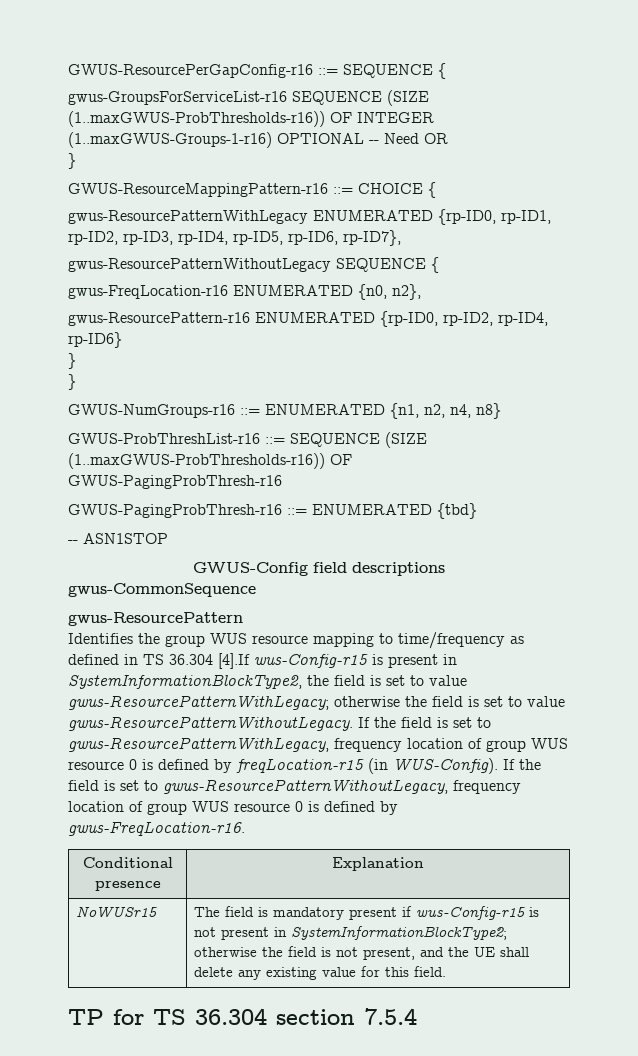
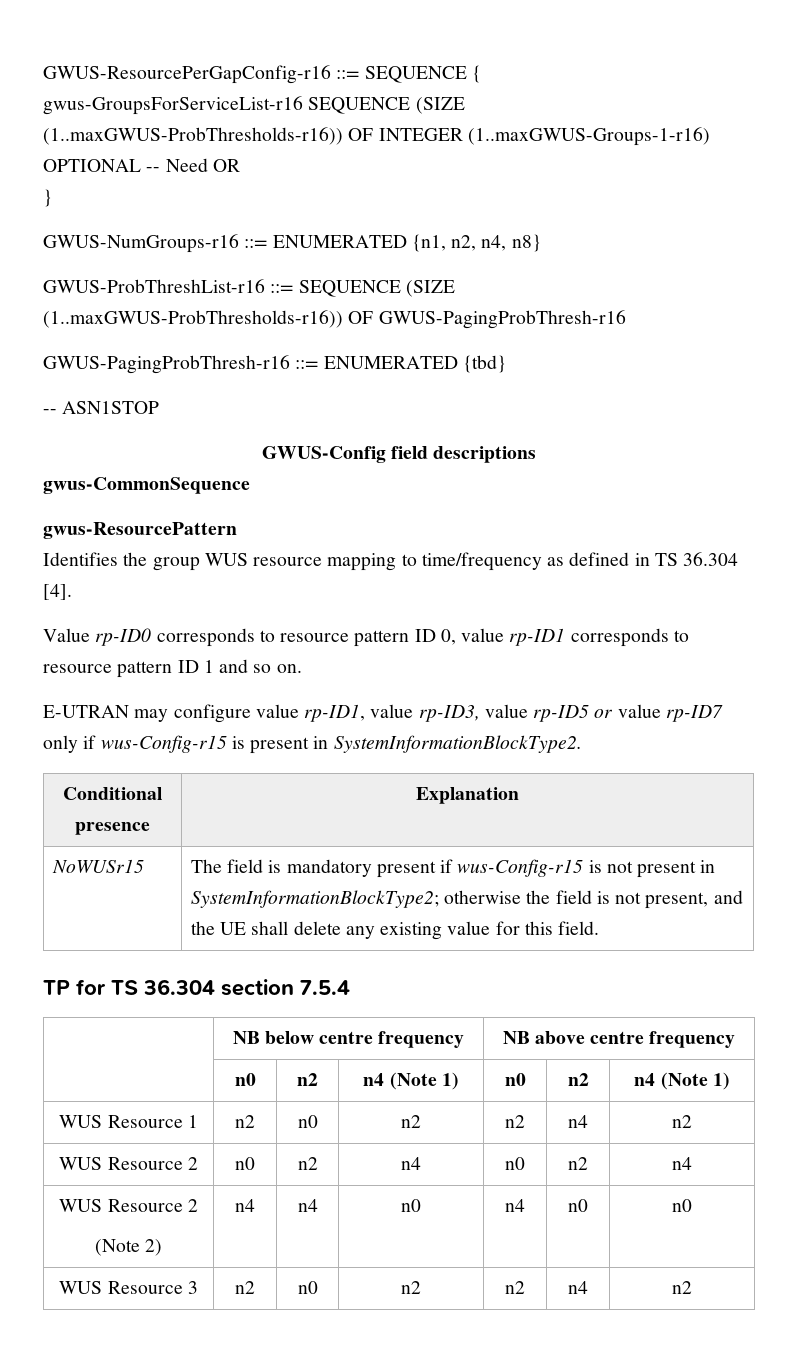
[68,182,436,198] [68,209,551,225] [68,230,401,246] [68,257,439,273] [68,284,421,300] [68,311,548,327] [68,332,122,348] [68,353,76,369] [68,374,76,390] // GWUS-ResourceMappingPattern-r16 ::= CHOICE { // gwus-ResourcePatternWithLegacy ENUMERATED {rp-ID0, rp-ID1, rp-ID2, rp-ID3, rp-ID4, rp-ID5, rp-ID6, rp-ID7}, // gwus-ResourcePatternWithoutLegacy SEQUENCE { // gwus-FreqLocation-r16 ENUMERATED {n0, n2}, // gwus-ResourcePattern-r16 ENUMERATED {rp-ID0, rp-ID2, rp-ID4, rp-ID6} // } // } -> (52, 198) none
[218,653,457,669] [68,674,467,689] [68,695,565,710] [68,716,491,731] [68,737,568,752] [68,758,541,774] [68,779,521,794] [68,801,398,815] [68,821,245,836] [4].If wus-Config-r15 is present in SystemInformationBlockType2, the field is set to value gwus-ResourcePatternWithLegacy; otherwise the field is set to value gwus-ResourcePatternWithoutLegacy. If the field is set to gwus-ResourcePatternWithLegacy, frequency location of group WUS resource 0 is defined by freqLocation-r15 (in WUS-Config). If the field is set to gwus-ResourcePatternWithoutLegacy, frequency location of group WUS resource 0 is defined by gwus-FreqLocation-r16. -> [43,584,72,600] [43,628,689,647] [43,659,302,678] [43,704,723,723] [43,735,582,754] [4]. // Value rp-ID0 corresponds to resource pattern ID 0, value rp-ID1 corresponds to resource pattern ID 1 and so on. // E-UTRAN may configure value rp-ID1, value rp-ID3, value rp-ID5 or value rp-ID7 only if wus-Config-r15 is present in SystemInformationBlockType2.
(417, 1016) none -> [232,1031,465,1048] [502,1031,736,1048] [234,1073,256,1086] [297,1073,318,1086] [363,1072,459,1090] [504,1073,526,1086] [567,1073,589,1086] [634,1072,730,1090] [59,1115,198,1128] [235,1115,255,1128] [297,1115,318,1128] [401,1115,421,1128] [505,1115,525,1128] [568,1115,588,1128] [672,1115,692,1128] [59,1157,198,1170] [235,1157,255,1170] [297,1157,318,1170] [401,1157,421,1170] [505,1157,525,1170] [568,1157,588,1170] [672,1157,692,1170] [59,1199,198,1212] [94,1239,163,1256] [235,1199,255,1212] [297,1199,318,1212] [401,1199,421,1212] [505,1199,525,1212] [568,1199,588,1212] [672,1199,692,1212] [59,1281,198,1294] [235,1281,255,1294] [297,1281,318,1294] [401,1281,421,1294] [505,1281,525,1294] [568,1281,588,1294] [672,1281,692,1294] // | NB below centre frequency | NB above centre frequency // | n0 | n2 | n4 (Note 1) | n0 | n2 | n4 (Note 1) // WUS Resource 1 | n2 | n0 | n2 | n2 | n4 | n2 // WUS Resource 2 | n0 | n2 | n4 | n0 | n2 | n4 // WUS Resource 2 // (Note 2) | n4 | n4 | n0 | n4 | n0 | n0 // WUS Resource 3 | n2 | n0 | n2 | n2 | n4 | n2

